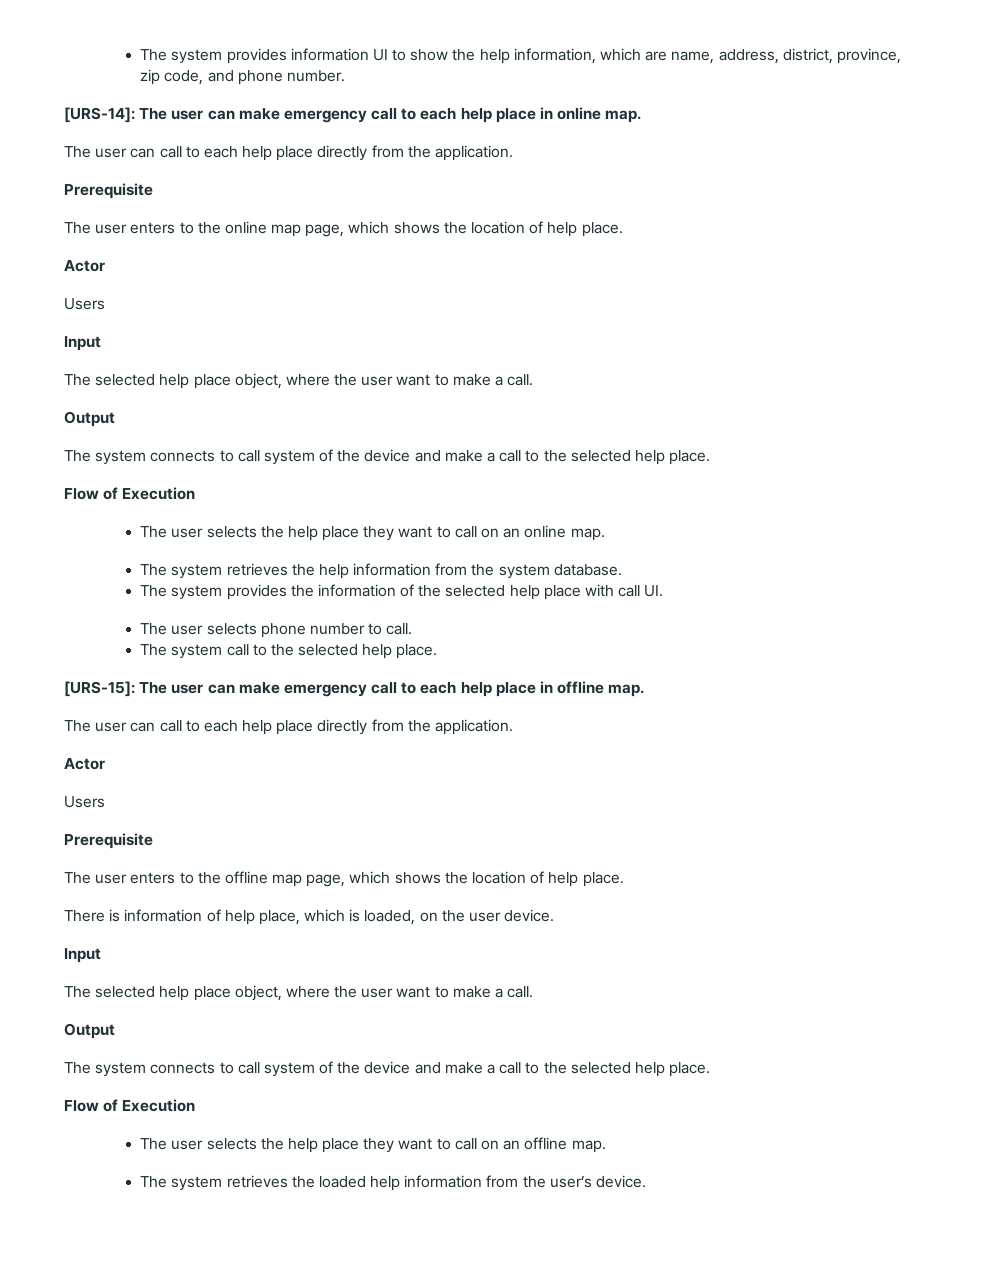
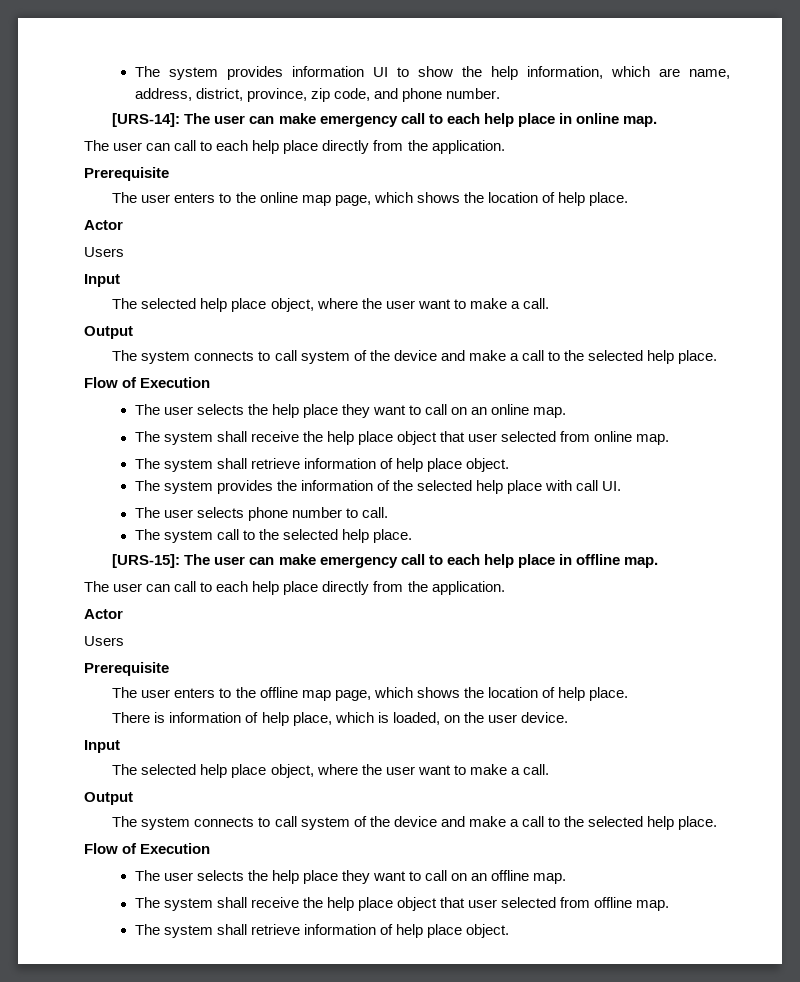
[226,563,622,579] retrieves the help information from the system database. -> [216,431,670,445] [134,458,509,472] shall receive the help place object that user selected from online map. // The system shall retrieve information of help place object.
[226,1175,646,1191] retrieves the loaded help information from the user’s device. -> [216,897,670,911] [134,924,509,938] shall receive the help place object that user selected from offline map. // The system shall retrieve information of help place object.

